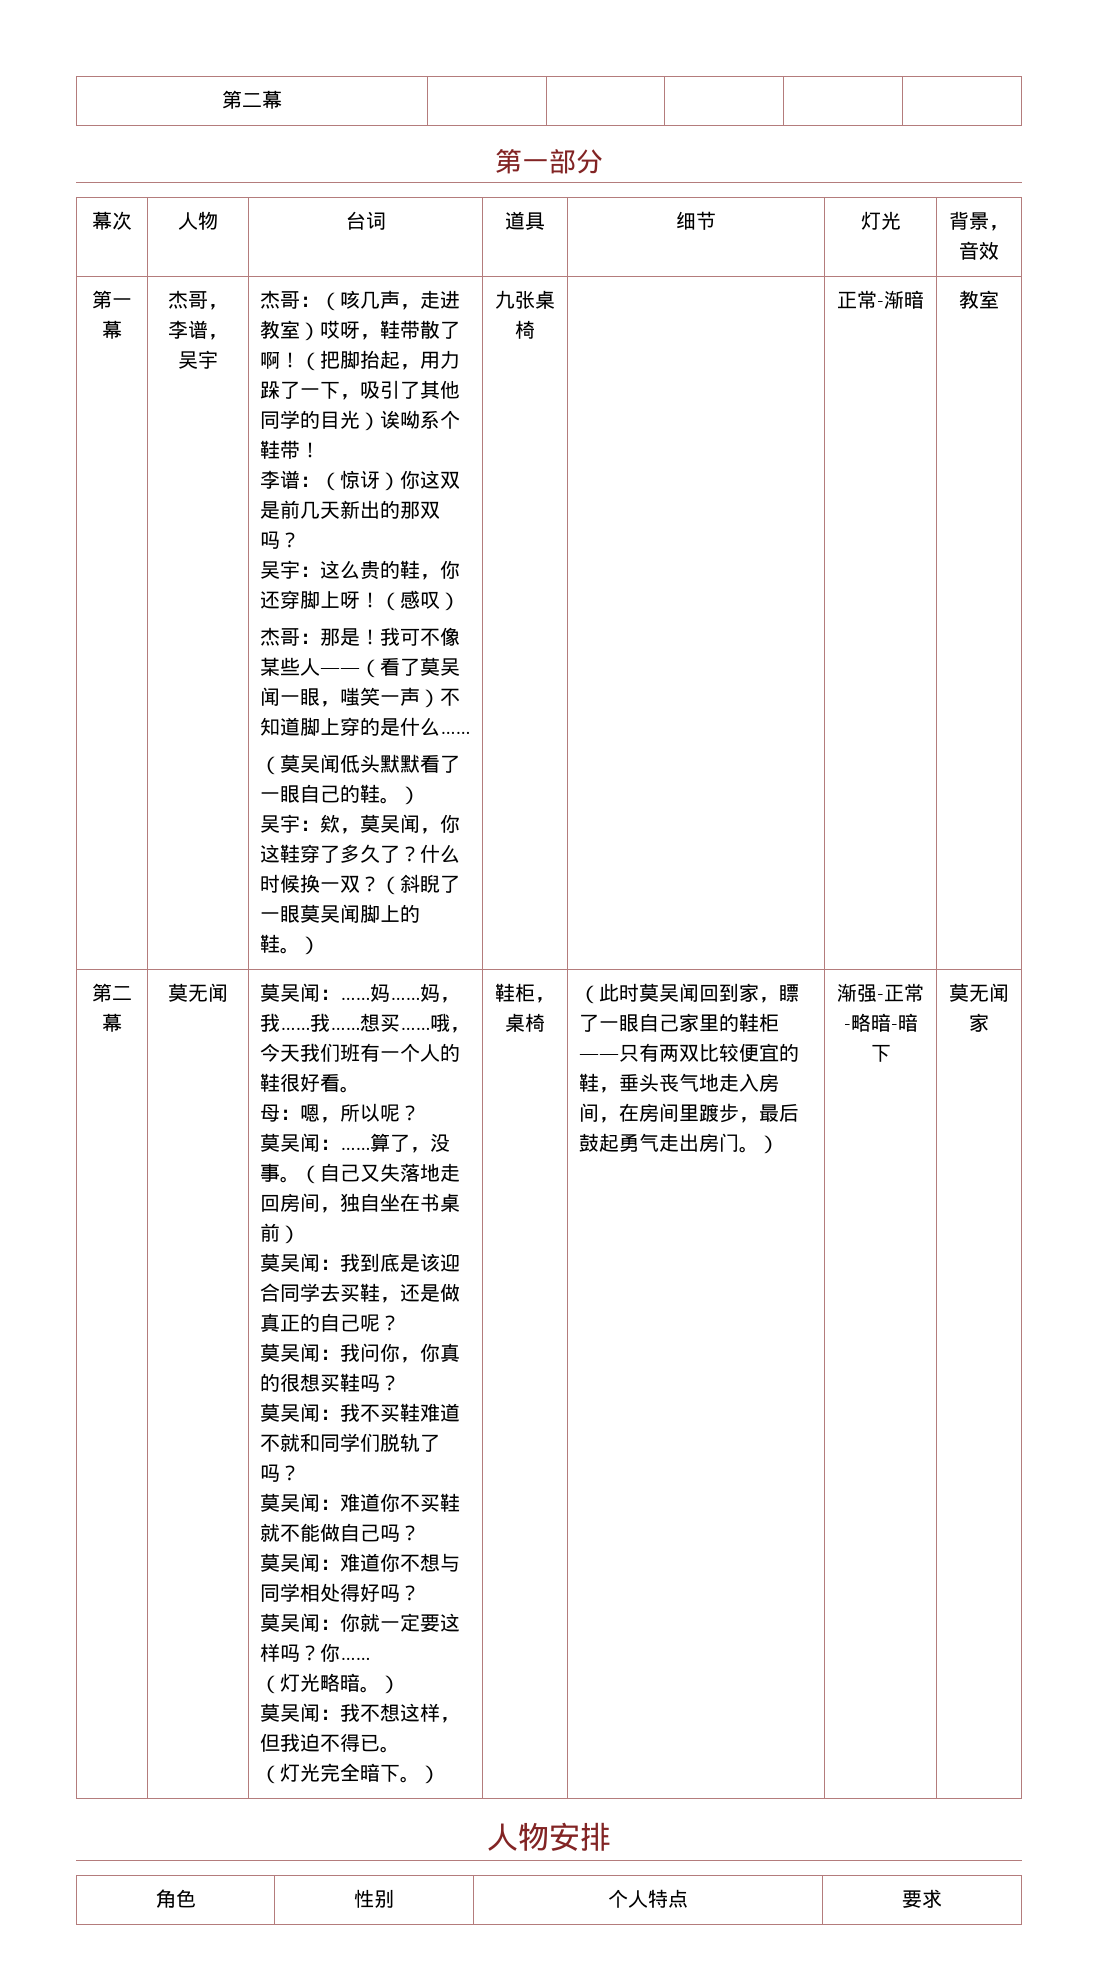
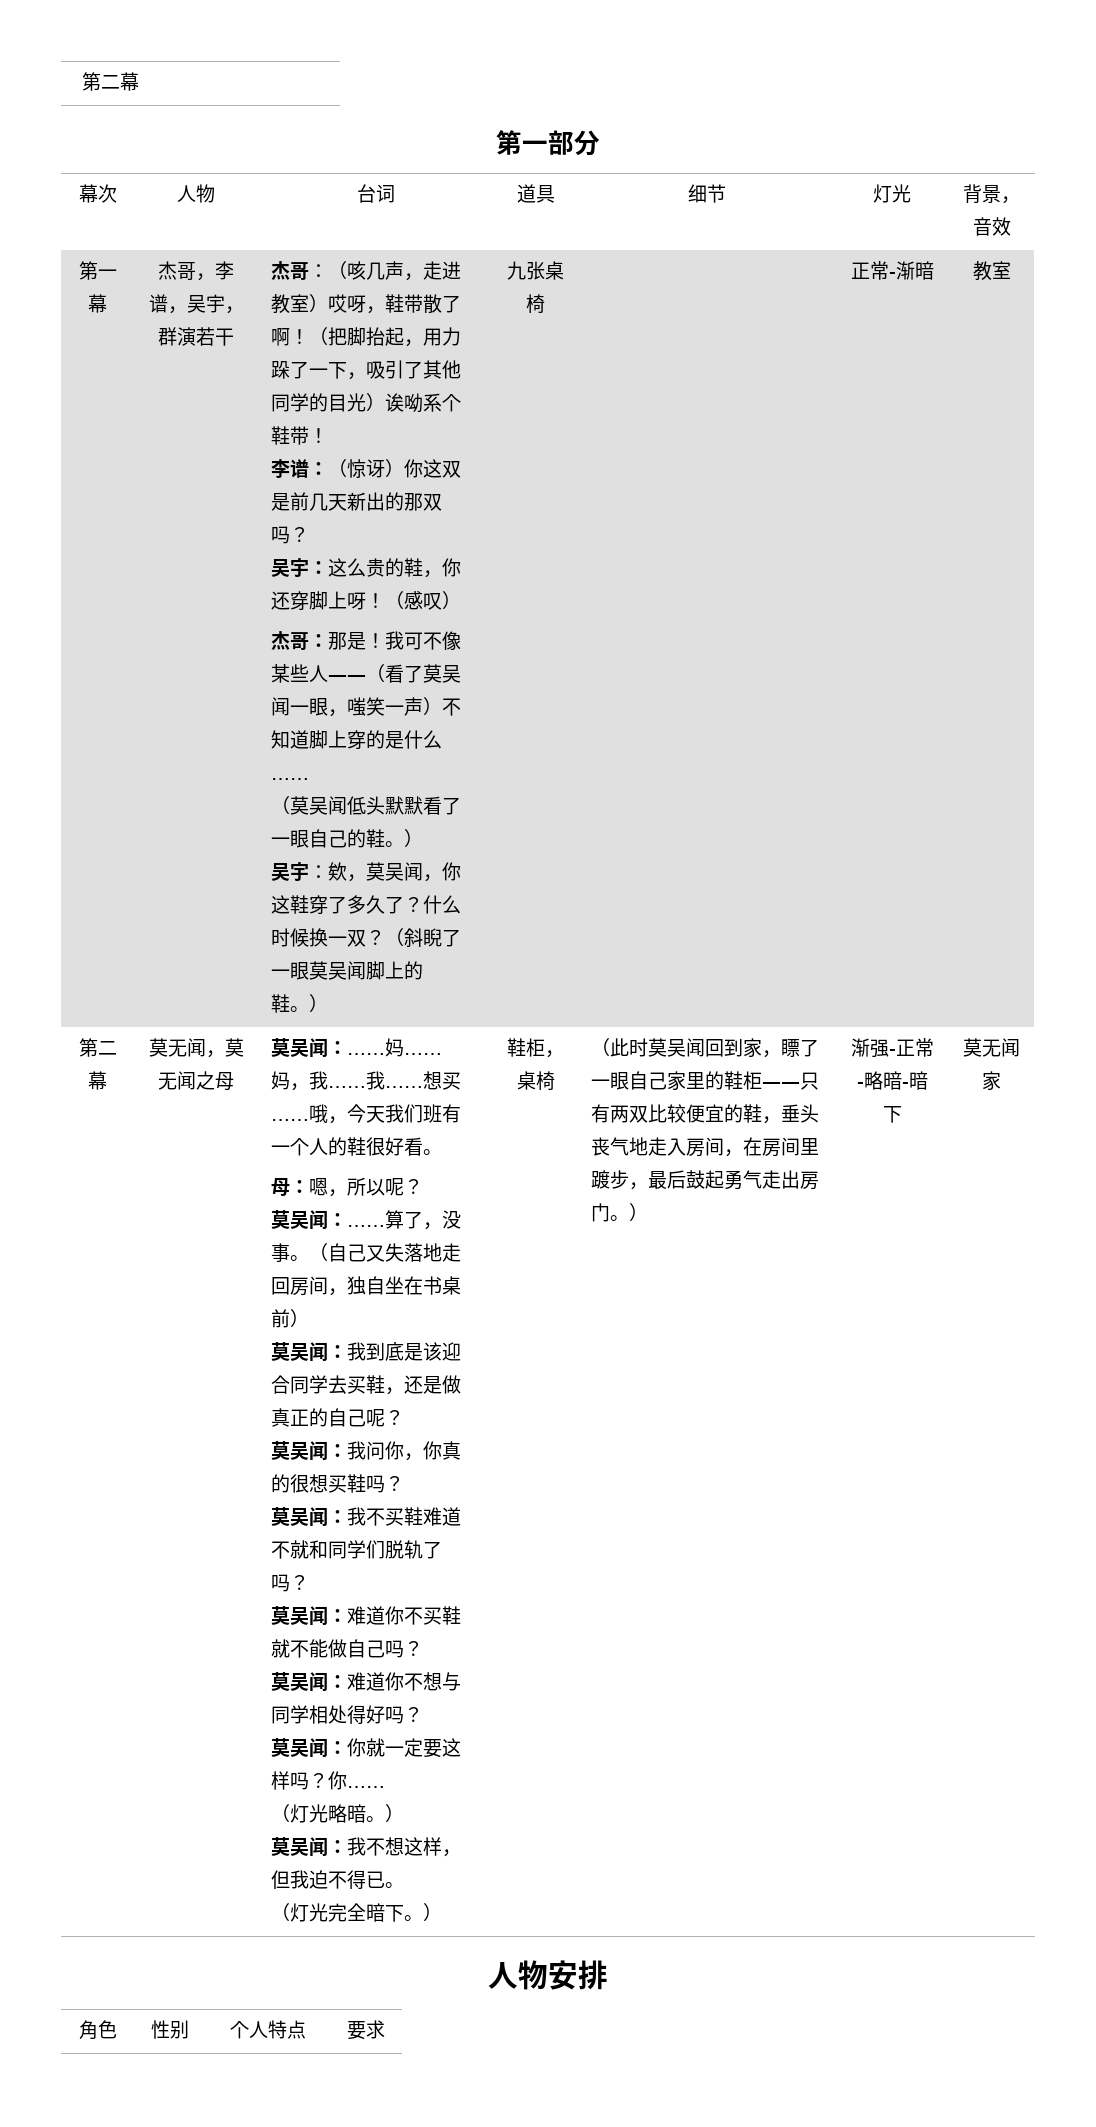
(218, 359) none -> [224,306,244,314] [158,327,234,346] ，群演若干
(228, 992) none -> [205,1038,244,1058] [158,1071,234,1091] ，莫无闻之母

